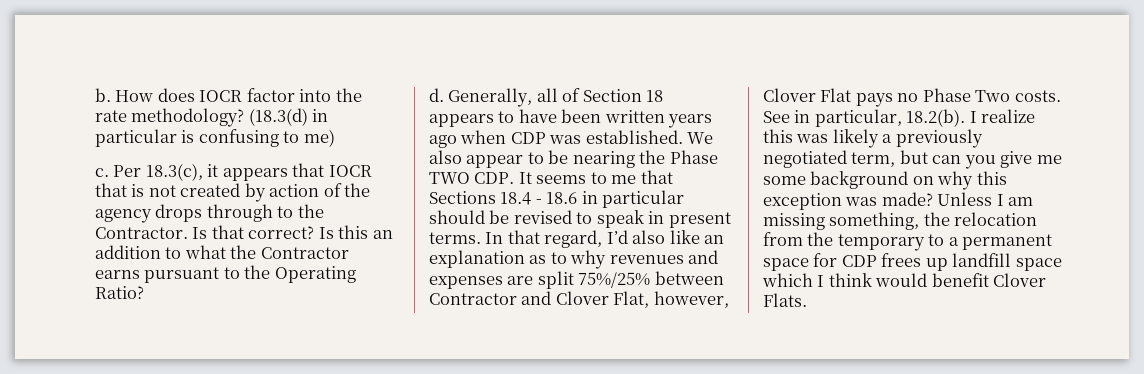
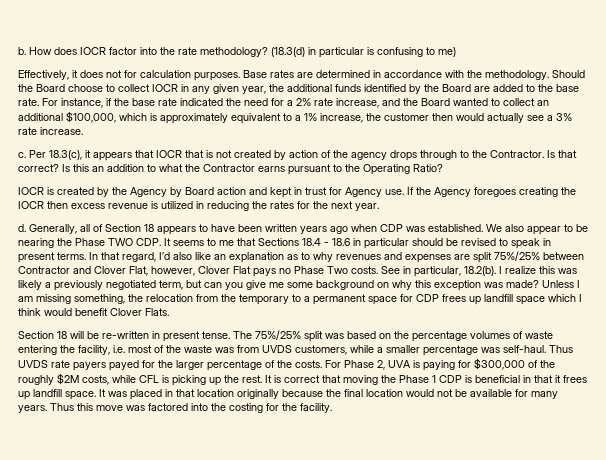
(335, 138) none -> [18,70,585,81] [18,84,579,94] [18,98,549,108] [18,111,572,124] [18,127,83,135] // Effectively, it does not for calculation purposes. Base rates are determined in accordance with the methodology. Should the Board choose to collect IOCR in any given year, the additional funds identified by the Board are added to the base rate. For instance, if the base rate indicated the need for a 2% rate increase, and the Board wanted to collect an additional $100,000, which is approximately equivalent to a 1% increase, the customer then would actually see a 3% rate increase.
(144, 292) none -> [18,187,576,198] [18,201,379,211] // IOCR is created by the Agency by Board action and kept in trust for Agency use. If the Agency foregoes creating the IOCR then excess revenue is utilized in reducing the rates for the next year.
(807, 300) none -> [18,330,553,342] [18,345,573,356] [18,358,555,371] [18,373,587,386] [18,389,558,400] [18,403,332,413] // Section 18 will be re-written in present tense. The 75%/25% split was based on the percentage volumes of waste entering the facility, i.e. most of the waste was from UVDS customers, while a smaller percentage was self-haul. Thus UVDS rate payers payed for the larger percentage of the costs. For Phase 2, UVA is paying for $300,000 of the roughly $2M costs, while CFL is picking up the rest. It is correct that moving the Phase 1 CDP is beneficial in that it frees up landfill space. It was placed in that location originally because the final location would not be available for many years. Thus this move was factored into the costing for the facility.

